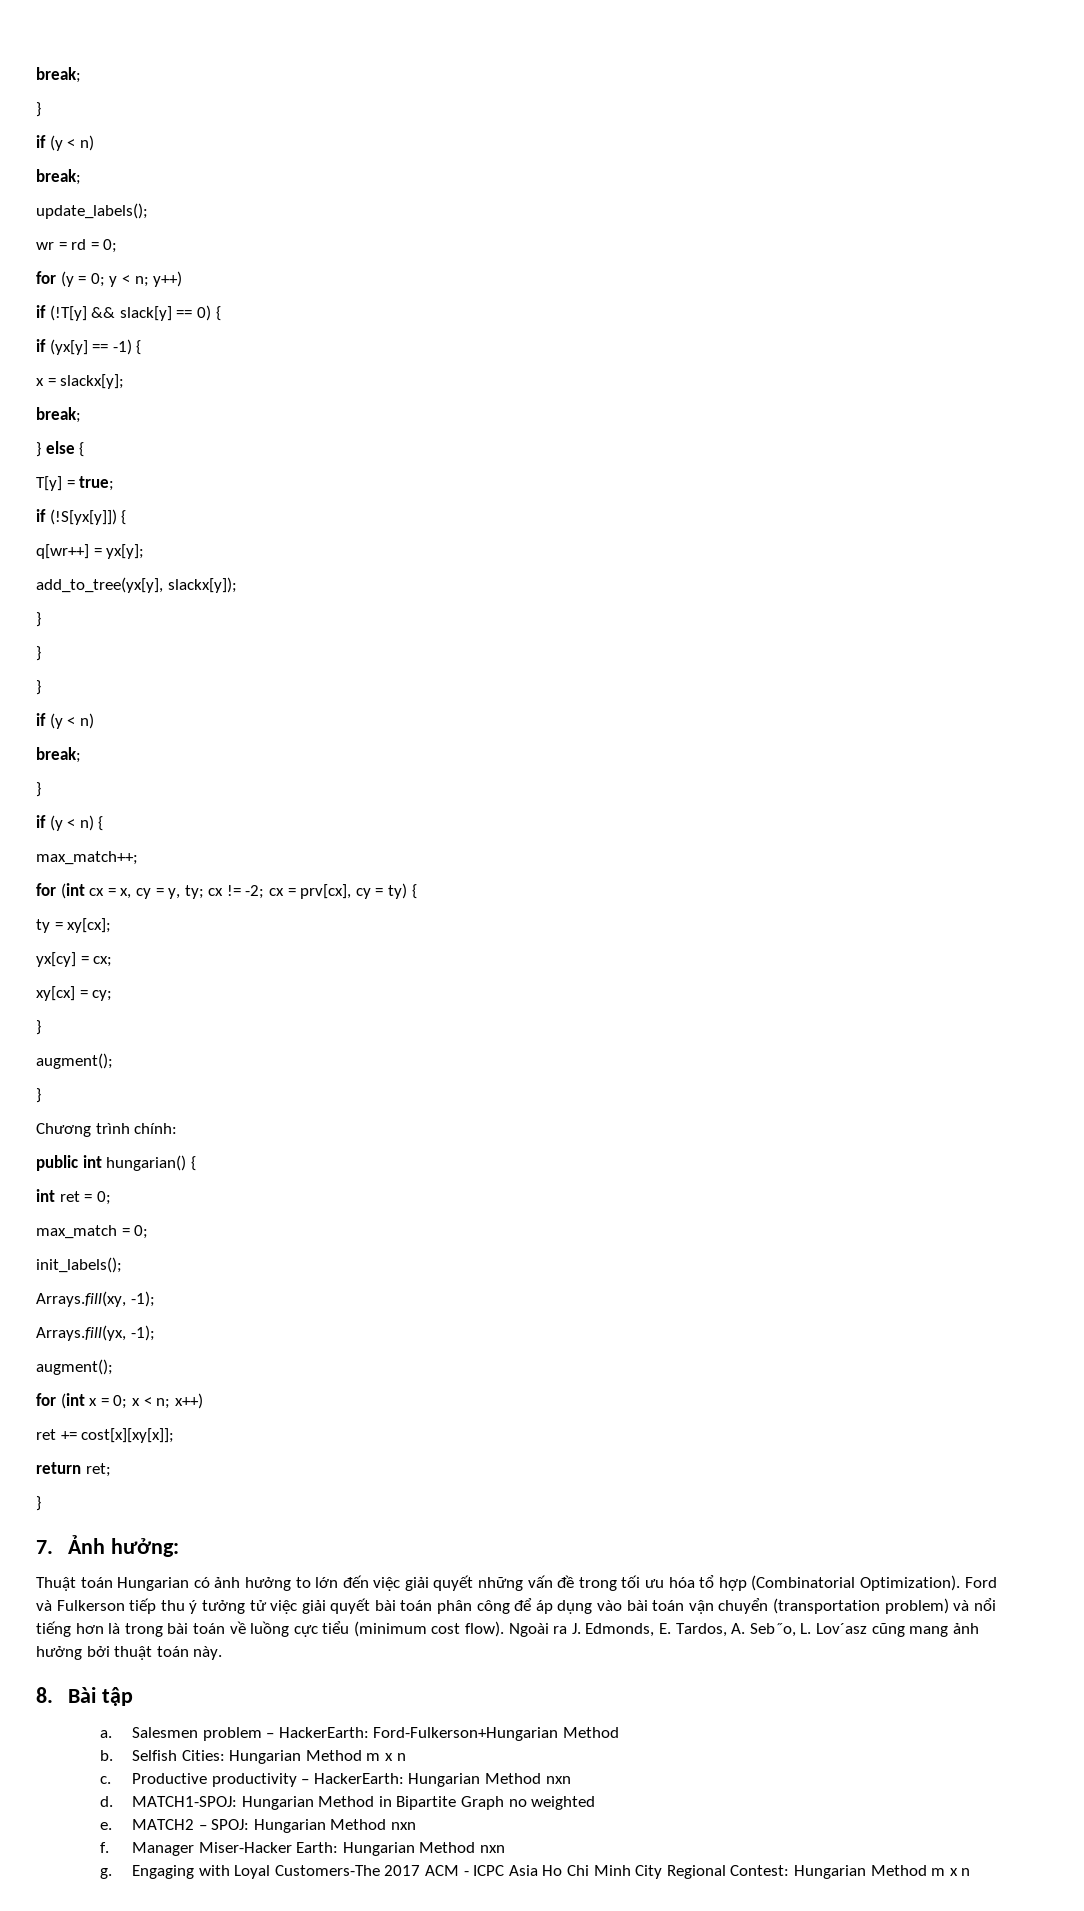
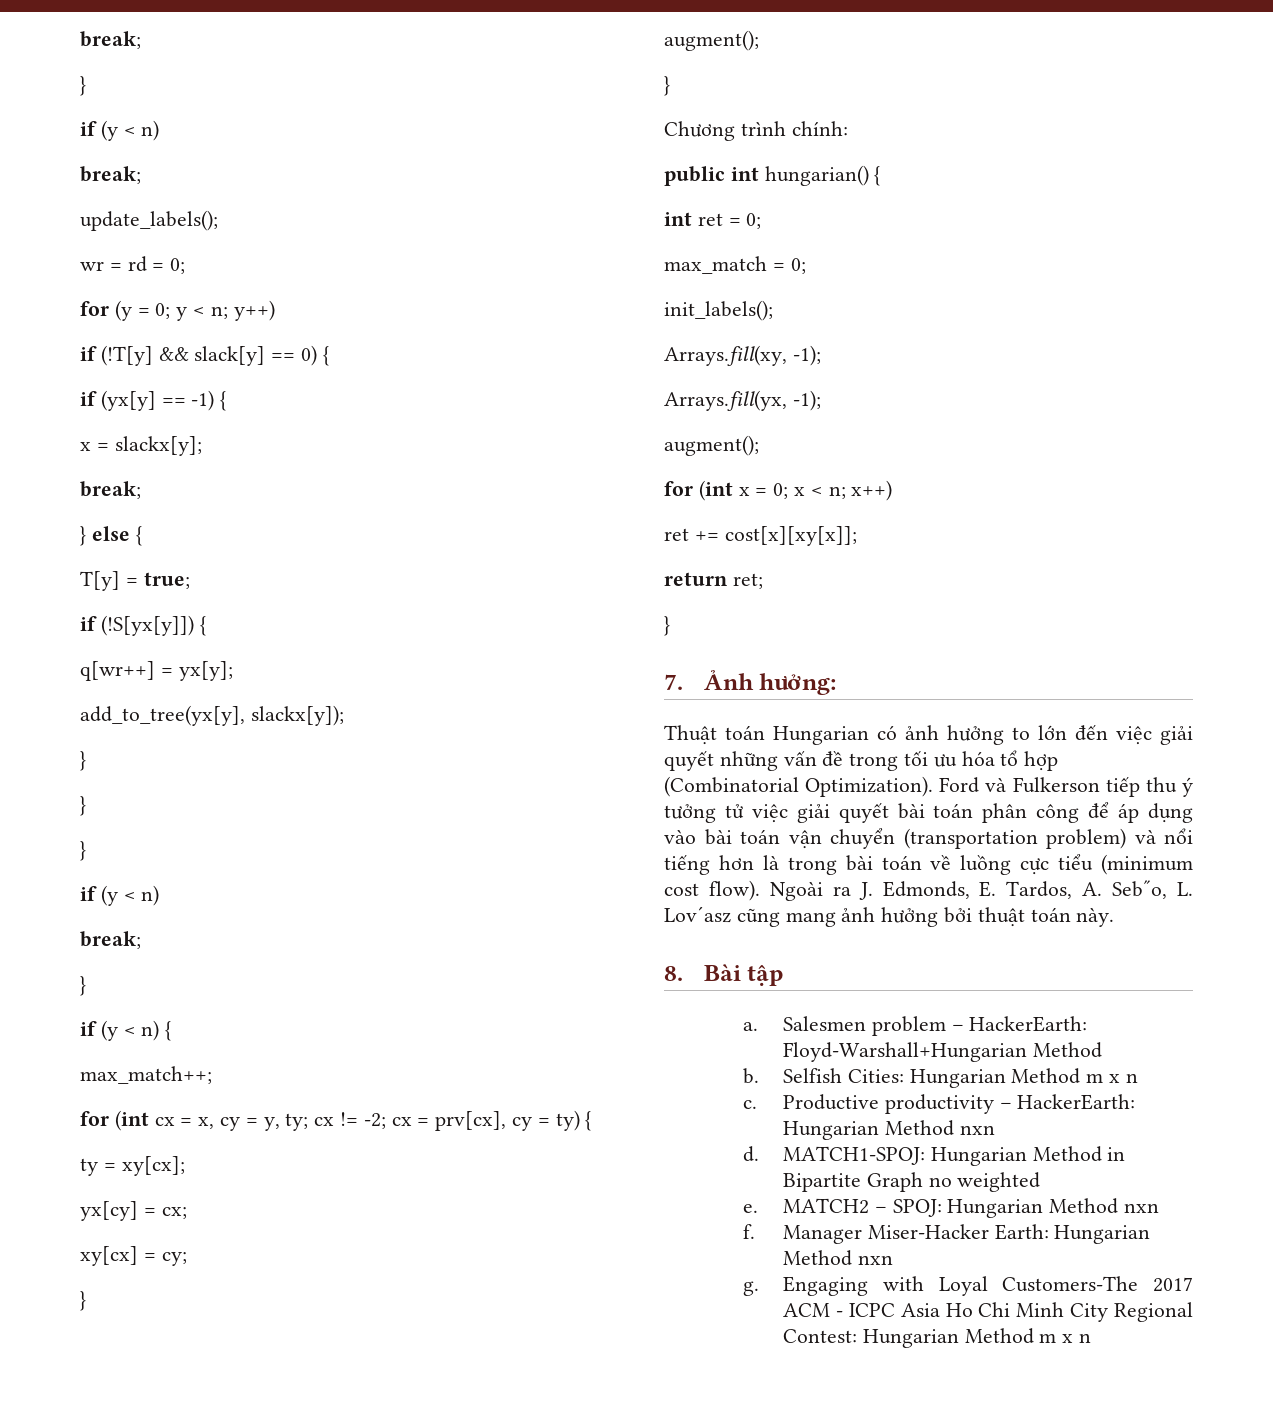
[373,1727,559,1741] Ford-Fulkerson+Hungarian -> [783,1042,1028,1062] Floyd-Warshall+Hungarian

